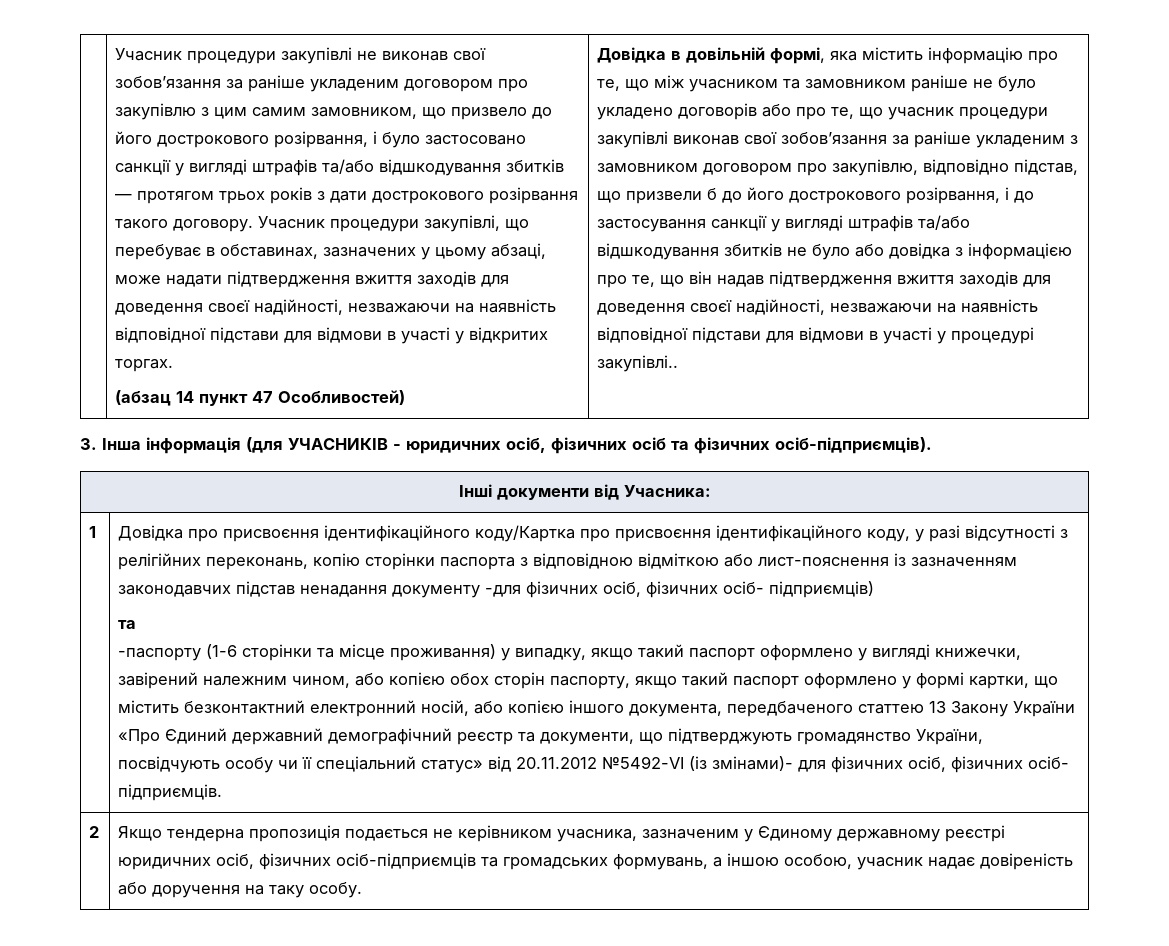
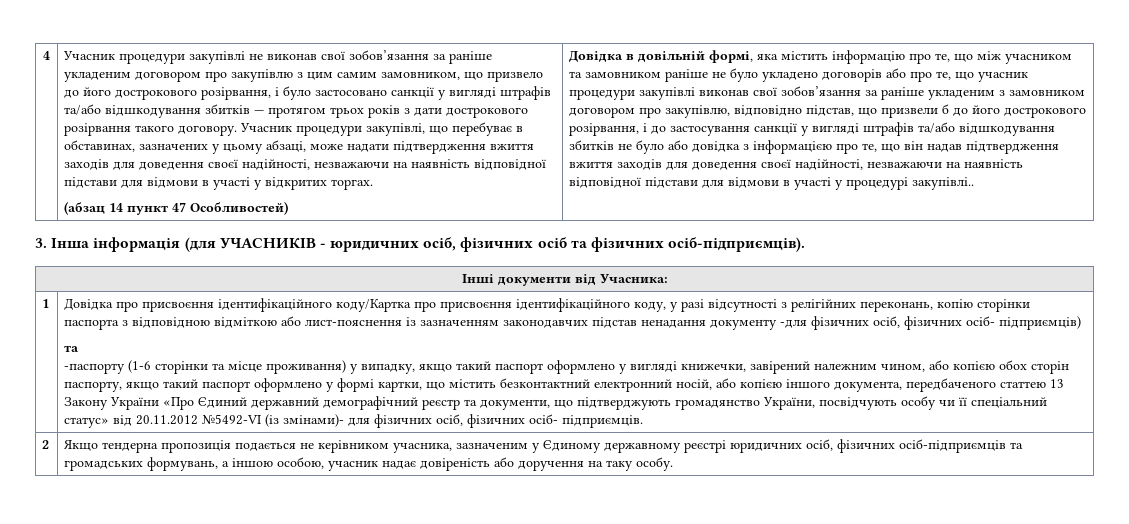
(115, 54) none -> [43,51,50,60] 4

